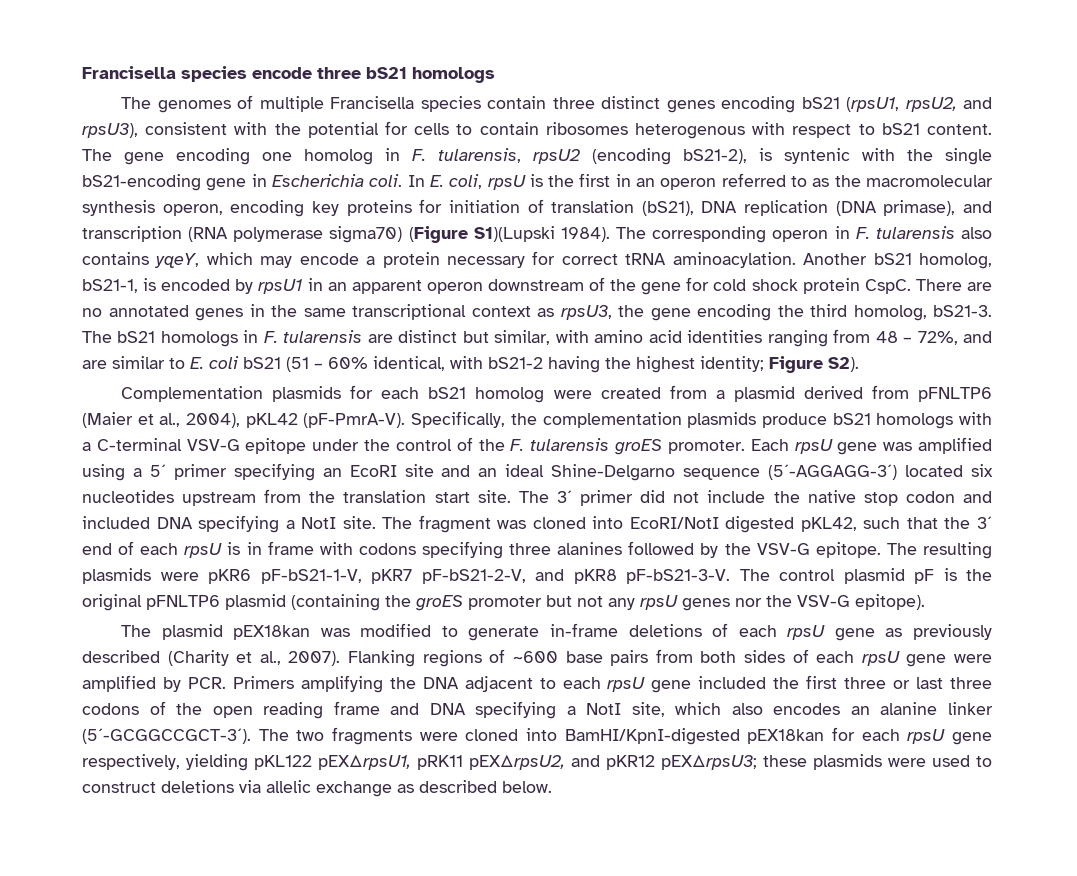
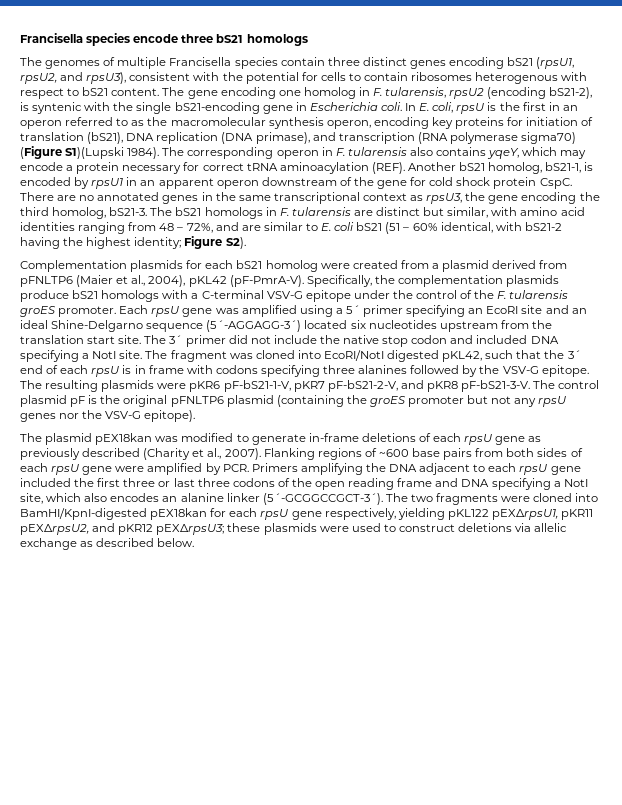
[672,252,796,268] aminoacylation. -> [279,162,405,174] aminoacylation (REF).
[417,755,463,770] pRK11 -> [561,509,594,520] pKR11

